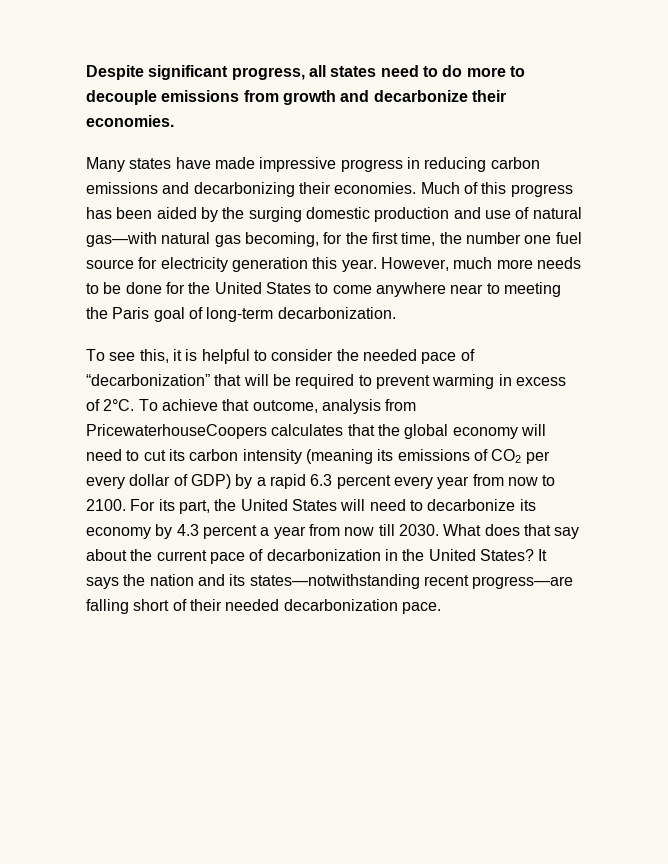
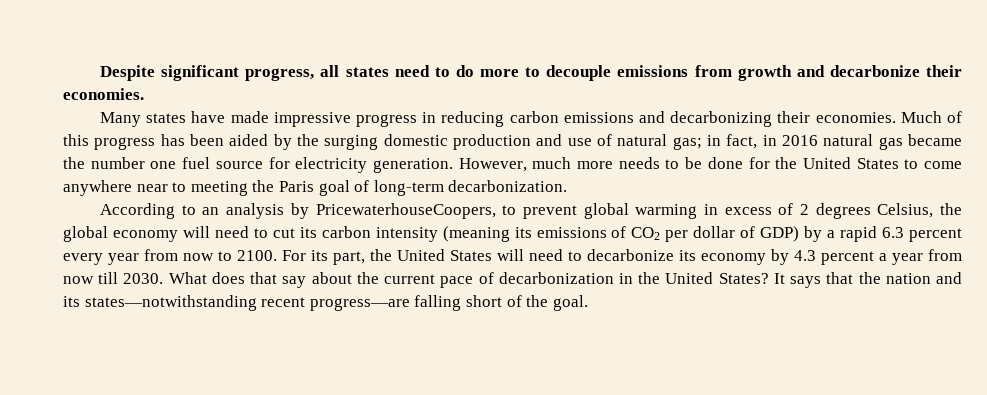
[86,232,436,247] gas—with natural gas becoming, for the first time, -> [672,134,963,150] gas; in fact, in 2016 natural gas became
[231,257,377,272] generation this year. -> [372,158,453,173] generation.
[86,349,475,364] [86,374,355,389] To see this, it is helpful to consider the needed pace of “decarbonization” that will be required -> [100,203,496,219] According to an analysis by PricewaterhouseCoopers,
(430, 382) none -> [583,203,629,219] global
[103,399,417,414] [86,424,375,439] 2°C. To achieve that outcome, analysis from PricewaterhouseCoopers calculates that -> [799,203,934,219] 2 degrees Celsius,
[86,476,125,489] every -> (689, 236) none
(119, 583) none -> [826,272,854,284] that
[189,599,441,614] their needed decarbonization pace. -> [526,295,588,311] the goal.

